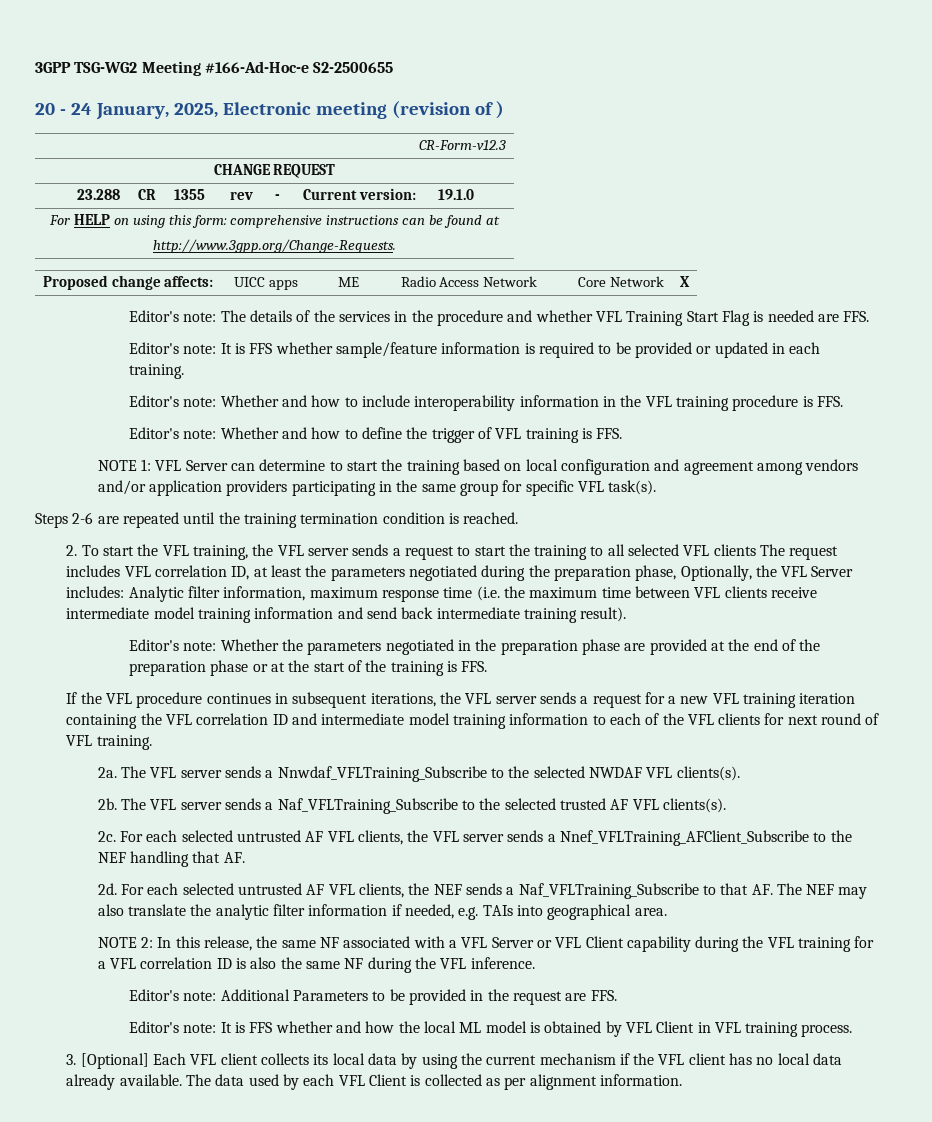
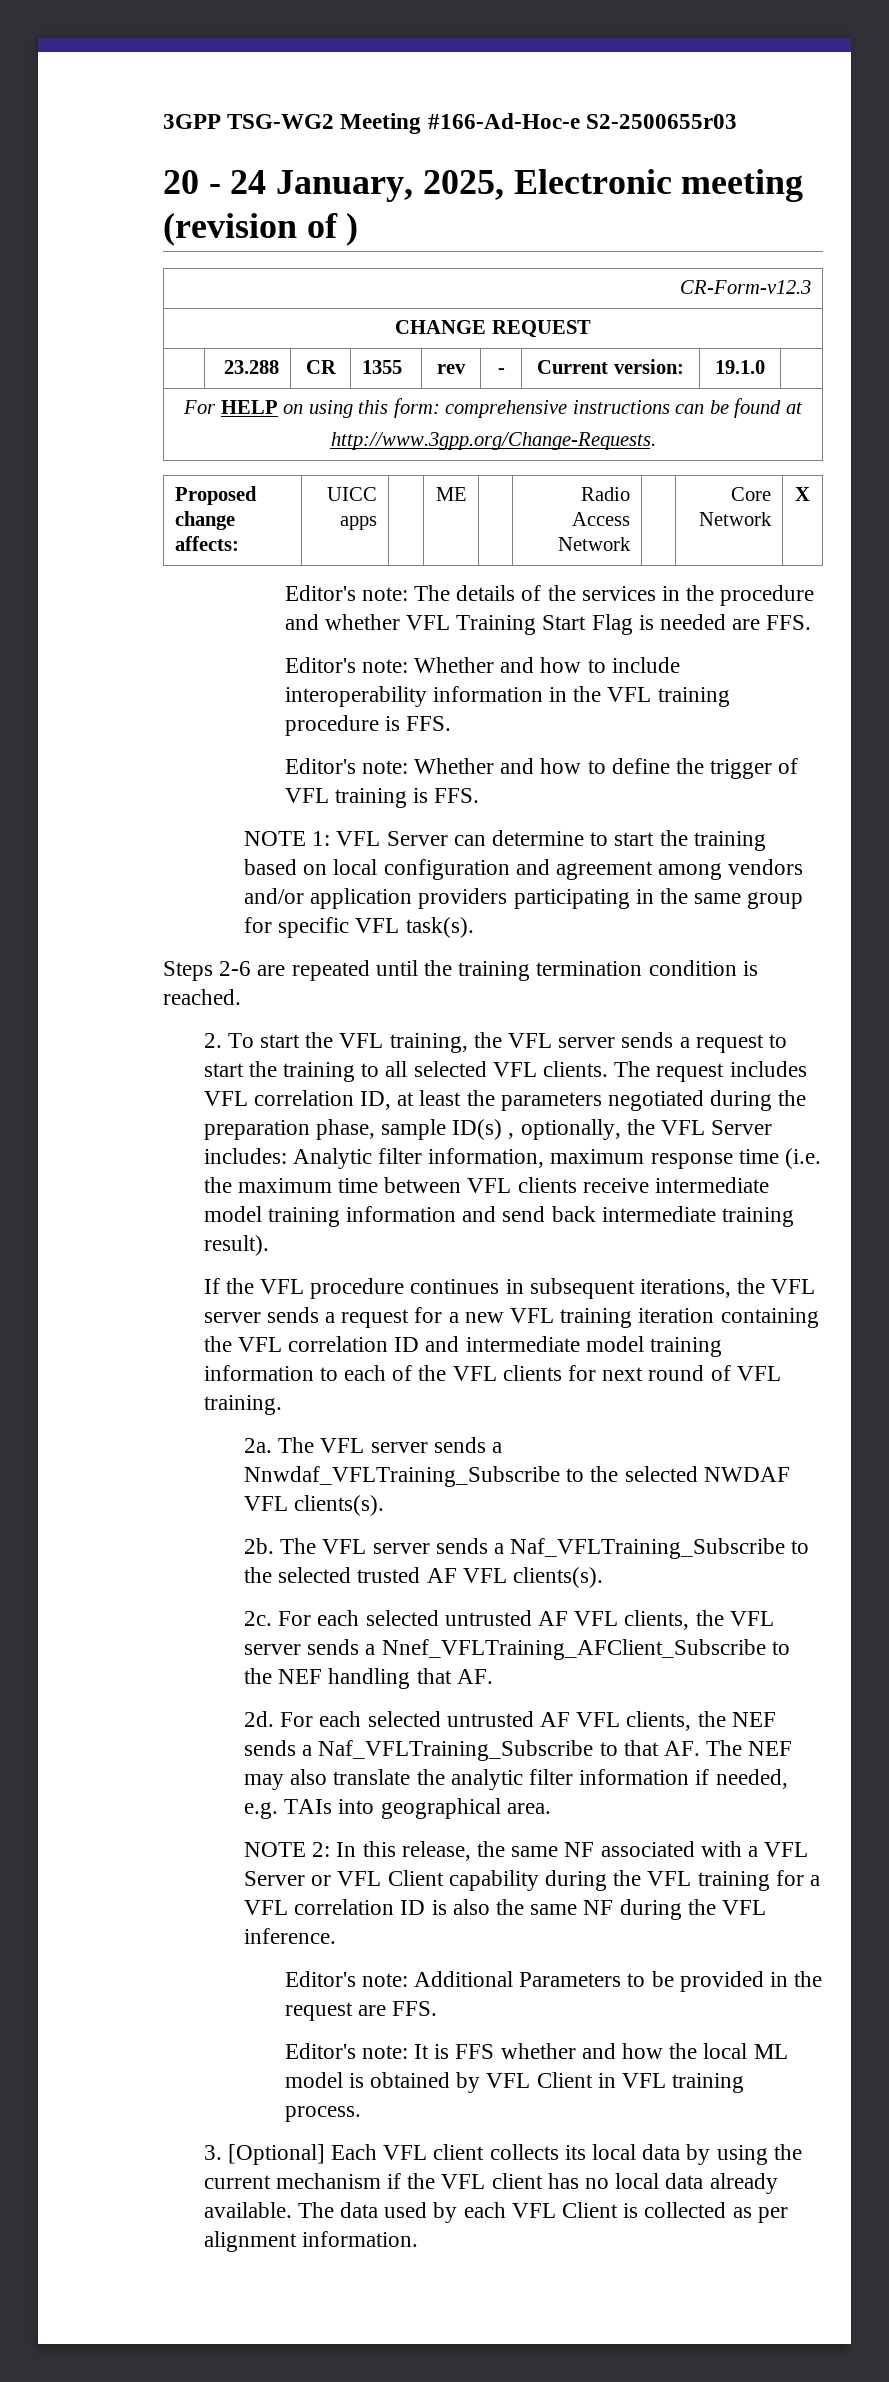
[313,62,394,73] S2-2500655 -> [585,114,737,129] S2-2500655r03
[129,342,821,358] [129,364,185,379] // Editor's note: It is FFS whether sample/feature information is required to be provided or updated in each training. -> (812, 622) none
[713,544,756,556] clients -> [542,1061,608,1077] clients.
[680,565,752,581] Optionally, -> [380,1119,621,1140] sample ID(s) , optionally,
[129,639,821,655] [129,660,488,676] // Editor's note: Whether the parameters negotiated in the preparation phase are provided at the end of the preparation phase or at the start of the training is FFS. -> (269, 1245) none

